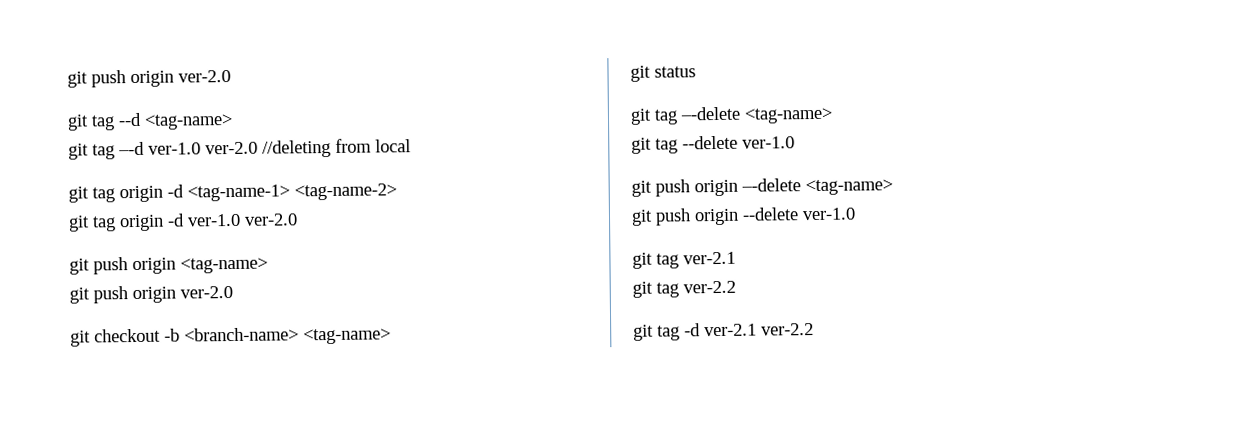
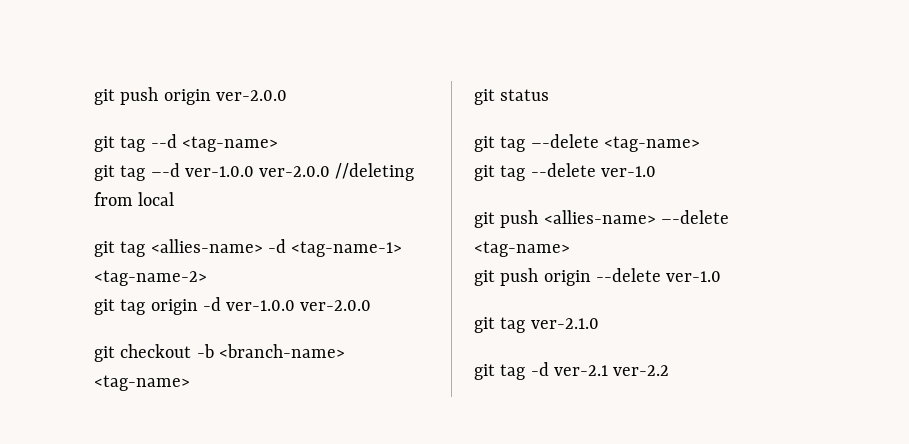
[67,70,231,88] git push origin ver-2.0 -> [94,87,287,105] git push origin ver-2.0.0
[148,141,258,155] ver-1.0 ver-2.0 -> [184,166,331,177] ver-1.0.0 ver-2.0.0
[119,185,163,203] origin -> [150,239,263,253] <allies-name>
[187,213,298,227] [69,257,268,275] [69,285,233,304] ver-1.0 ver-2.0 // git push origin <tag-name> // git push origin ver-2.0 -> [226,300,372,311] ver-1.0.0 ver-2.0.0
[694,179,738,197] origin -> [543,210,656,224] <allies-name>
[683,251,736,265] [632,280,736,298] ver-2.1 // git tag ver-2.2 -> [530,318,599,329] ver-2.1.0

